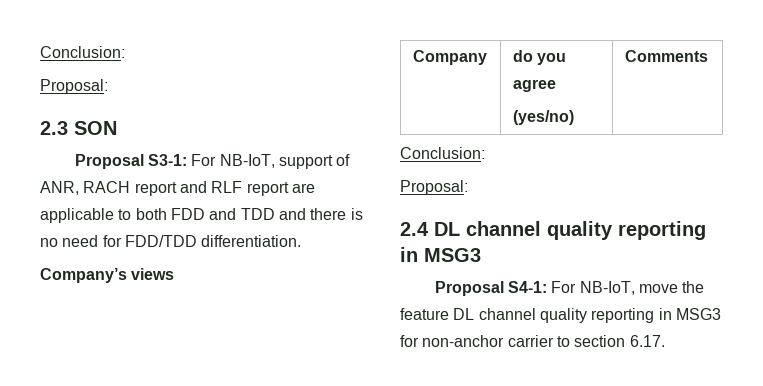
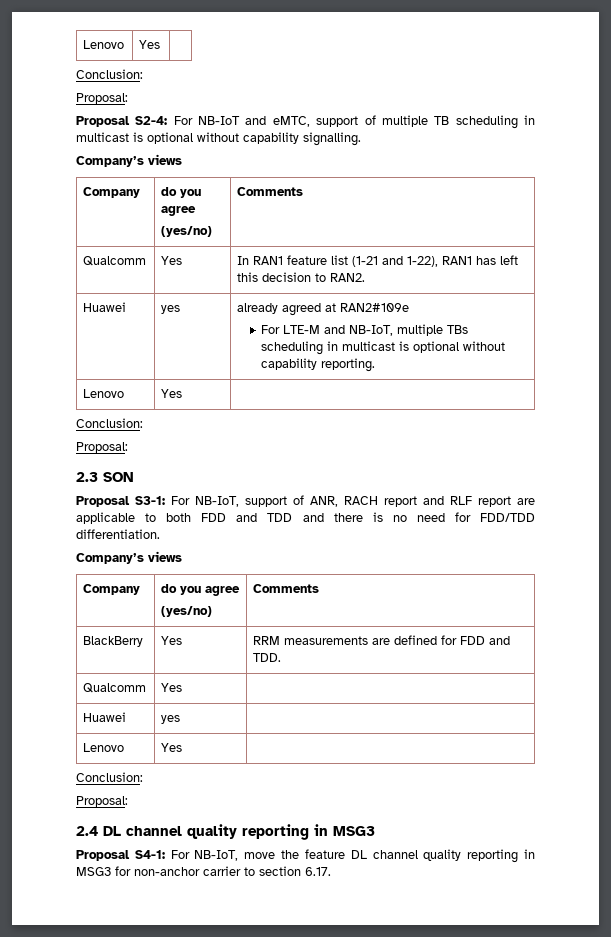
(40, 52) none -> [83,40,125,49] [139,40,161,49] [76,69,143,79] [76,93,128,104] [76,115,535,129] [76,132,361,146] [76,154,182,167] [83,187,141,198] [161,187,202,198] [161,206,197,216] [161,226,213,237] [237,187,304,196] [83,256,147,266] [161,256,183,265] [237,255,519,267] [237,272,366,282] [83,302,127,312] [161,305,181,314] [237,303,410,316] [261,324,469,336] [261,341,506,355] [261,358,376,372] [83,389,125,398] [161,389,183,398] Lenovo | Yes | // Conclusion: // Proposal: // Proposal S2-4: For NB-IoT and eMTC, support of multiple TB scheduling in multicast is optional without capability signalling. // Company’s views // Company | do you agree // (yes/no) | Comments // Qualcomm | Yes | In RAN1 feature list (1-21 and 1-22), RAN1 has left this decision to RAN2. // Huawei | yes | already agreed at RAN2#109e // For LTE-M and NB-IoT, multiple TBs scheduling in multicast is optional without capability reporting. // Lenovo | Yes | //
(708, 56) none -> [83,636,144,647] [161,636,183,645] [253,635,511,645] [253,653,282,662] [83,683,147,693] [161,683,183,692] [83,712,127,722] [161,715,181,724] [83,743,125,752] [161,743,183,752] // BlackBerry | Yes | RRM measurements are defined for FDD and TDD. // Qualcomm | Yes | // Huawei | yes | // Lenovo | Yes |

